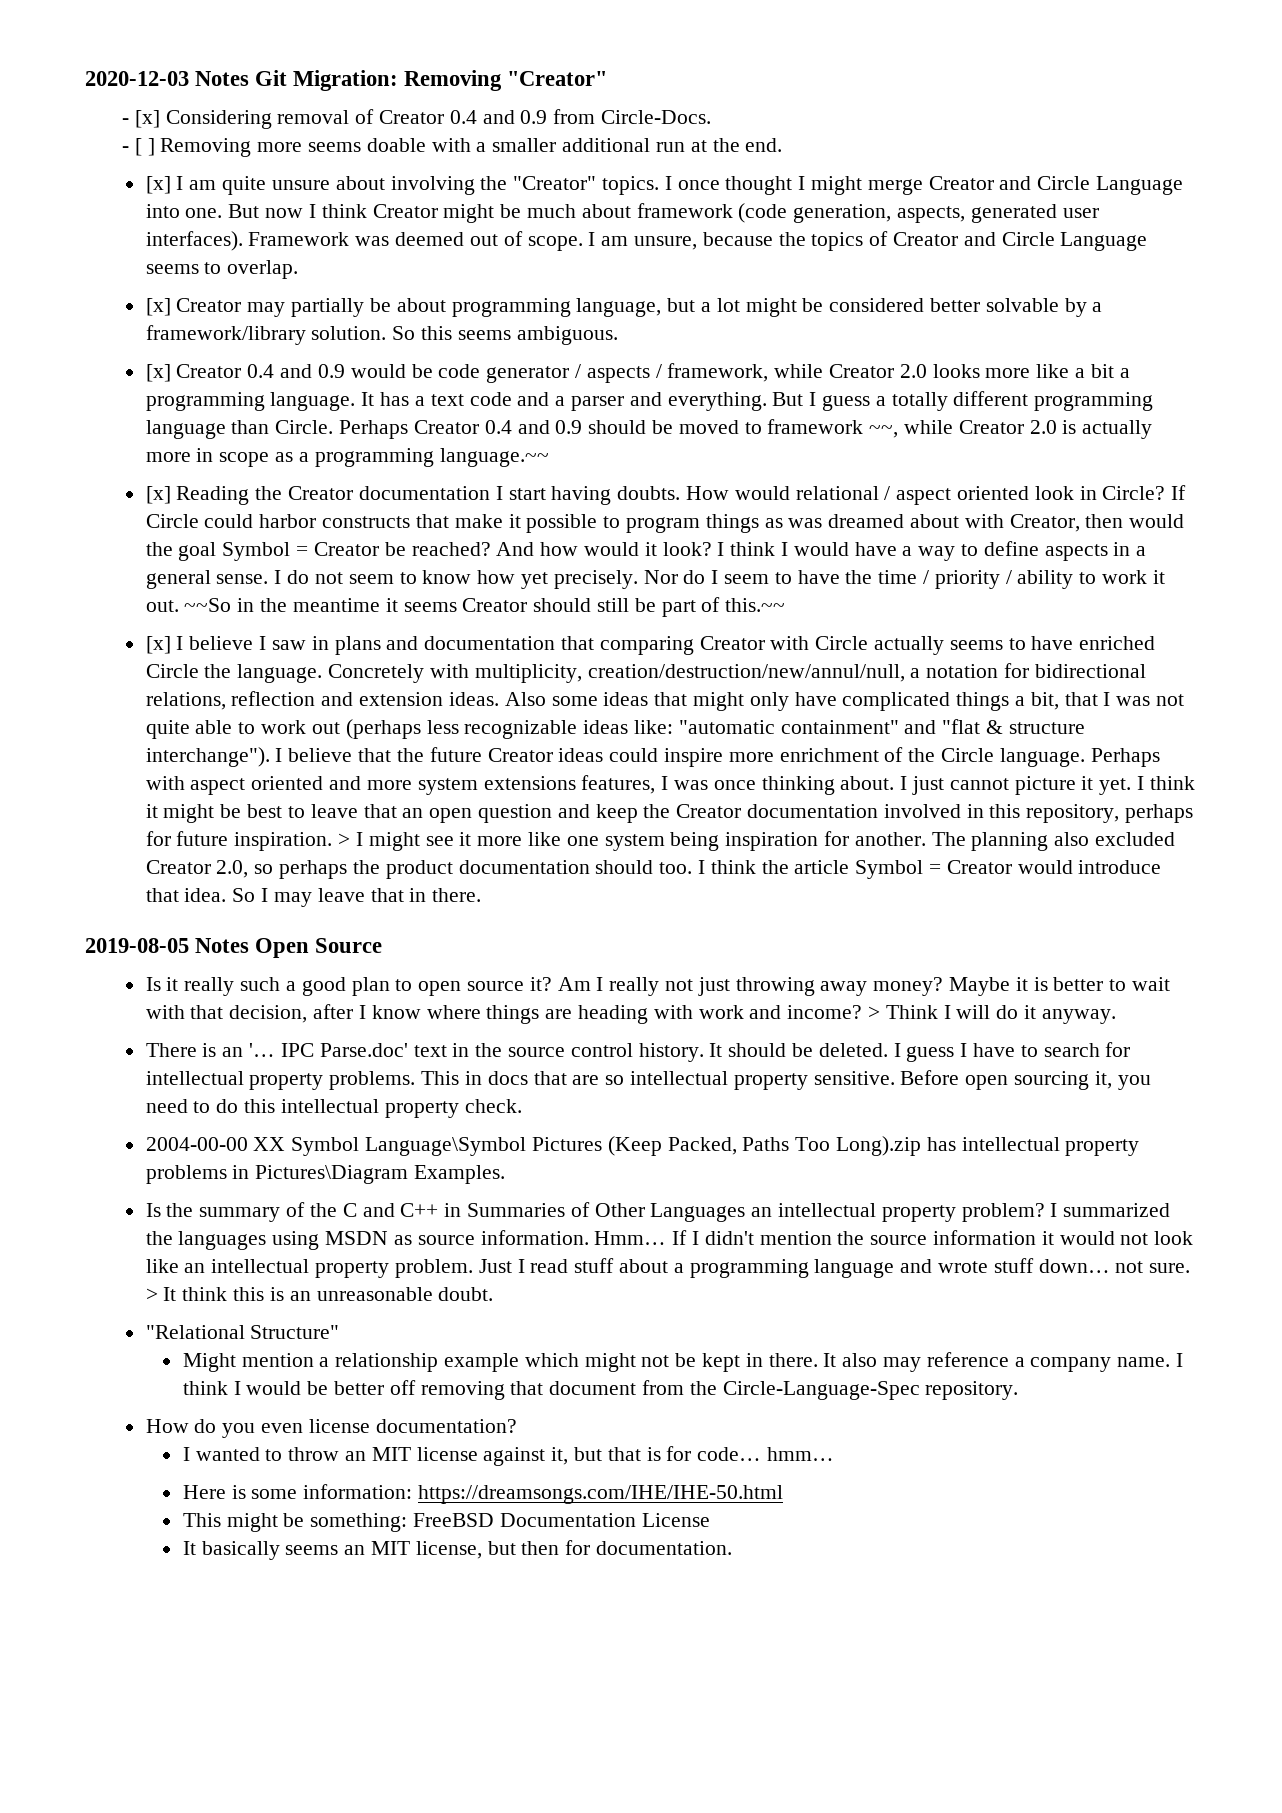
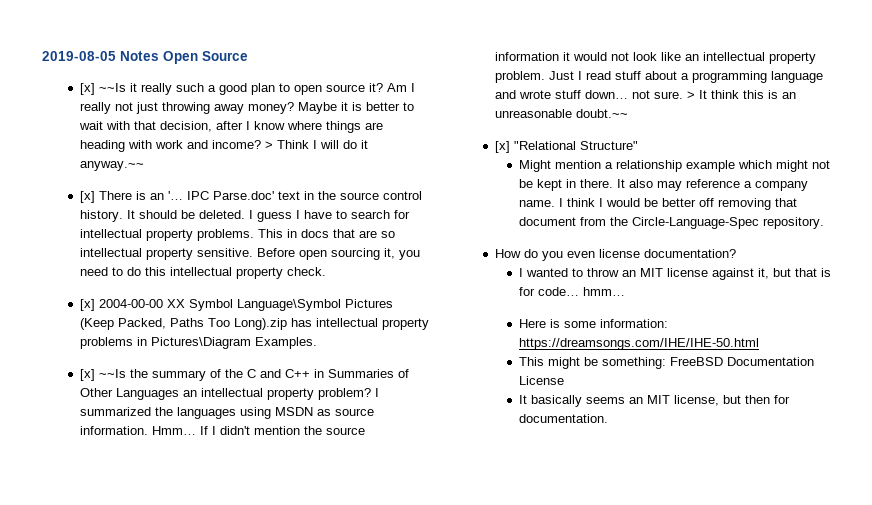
[85,70,608,91] [122,109,712,129] [122,138,783,157] [145,176,1183,195] [145,203,1099,223] [145,231,1148,251] [145,260,299,279] [145,298,1103,317] [145,325,618,345] [145,363,1130,383] [145,391,1154,411] [145,419,1153,439] [145,448,549,467] [145,485,1187,505] [145,514,1185,533] [145,541,1147,561] [145,570,1165,589] [145,597,786,617] [145,636,1156,655] [145,663,1146,683] [145,691,1184,711] [145,719,1085,739] [145,747,1160,767] [145,775,1195,795] [145,804,1193,823] [145,831,1175,851] [145,860,1162,879] [145,888,482,907] 2020-12-03 Notes Git Migration: Removing "Creator" // - [x] Considering removal of Creator 0.4 and 0.9 from Circle-Docs. // - [ ] Removing more seems doable with a smaller additional run at the end. // [x] I am quite unsure about involving the "Creator" topics. I once thought I might merge Creator and Circle Language into one. But now I think Creator might be much about framework (code generation, aspects, generated user interfaces). Framework was deemed out of scope. I am unsure, because the topics of Creator and Circle Language seems to overlap. // [x] Creator may partially be about programming language, but a lot might be considered better solvable by a framework/library solution. So this seems ambiguous. // [x] Creator 0.4 and 0.9 would be code generator / aspects / framework, while Creator 2.0 looks more like a bit a programming language. It has a text code and a parser and everything. But I guess a totally different programming language than Circle. Perhaps Creator 0.4 and 0.9 should be moved to framework ~~, while Creator 2.0 is actually more in scope as a programming language.~~ // [x] Reading the Creator documentation I start having doubts. How would relational / aspect oriented look in Circle? If Circle could harbor constructs that make it possible to program things as was dreamed about with Creator, then would the goal Symbol = Creator be reached? And how would it look? I think I would have a way to define aspects in a general sense. I do not seem to know how yet precisely. Nor do I seem to have the time / priority / ability to work it out. ~~So in the meantime it seems Creator should still be part of this.~~ // [x] I believe I saw in plans and documentation that comparing Creator with Circle actually seems to have enriched Circle the language. Concretely with multiplicity, creation/destruction/new/annul/null, a notation for bidirectional relations, reflection and extension ideas. Also some ideas that might only have complicated things a bit, that I was not quite able to work out (perhaps less recognizable ideas like: "automatic containment" and "flat & structure interchange"). I believe that the future Creator ideas could inspire more enrichment of the Circle language. Perhaps with aspect oriented and more system extensions features, I was once thinking about. I just cannot picture it yet. I think it might be best to leave that an open question and keep the Creator documentation involved in this repository, perhaps for future inspiration. > I might see it more like one system being inspiration for another. The planning also excluded Creator 2.0, so perhaps the product documentation should too. I think the article Symbol = Creator would introduce that idea. So I may leave that in there. // -> (42, 56) none
[145,977,161,991] Is -> [80,83,127,95] [x] ~~Is
[1041,1009,1116,1024] anyway. // -> [80,161,145,171] [80,191,96,203] anyway.~~ // [x]
(522, 1106) none -> [80,299,96,311] [x]
[145,1203,161,1217] Is -> [80,369,127,381] [x] ~~Is
[438,1287,494,1301] doubt. // -> [576,109,629,118] [495,141,511,153] doubt.~~ // [x]

